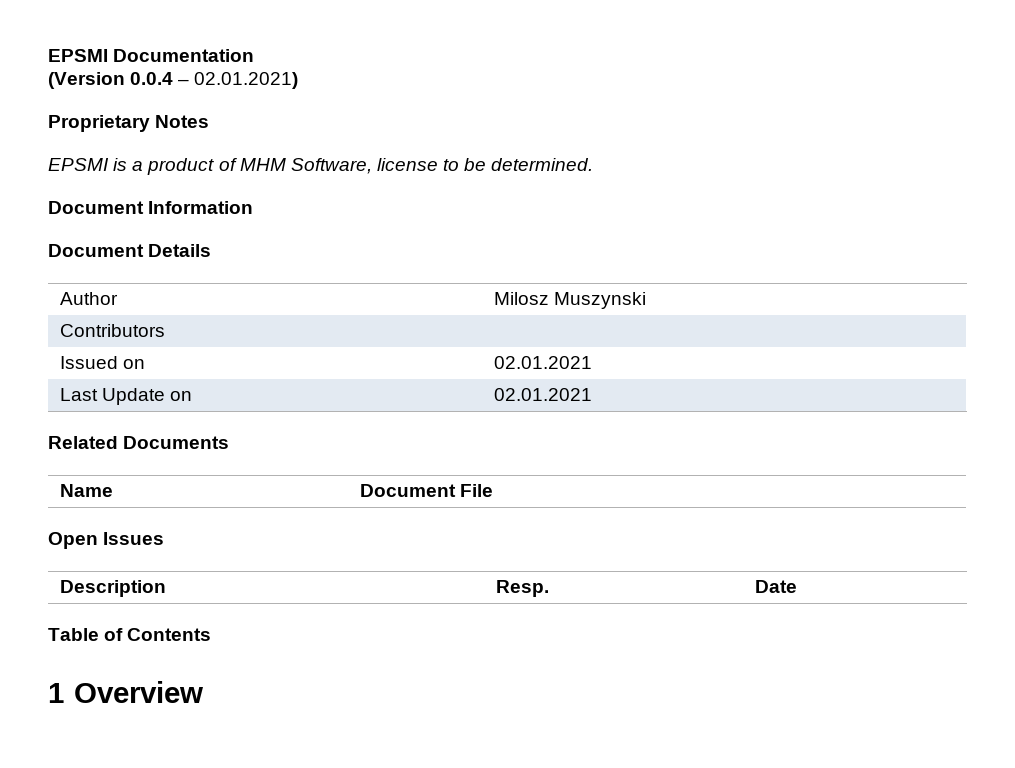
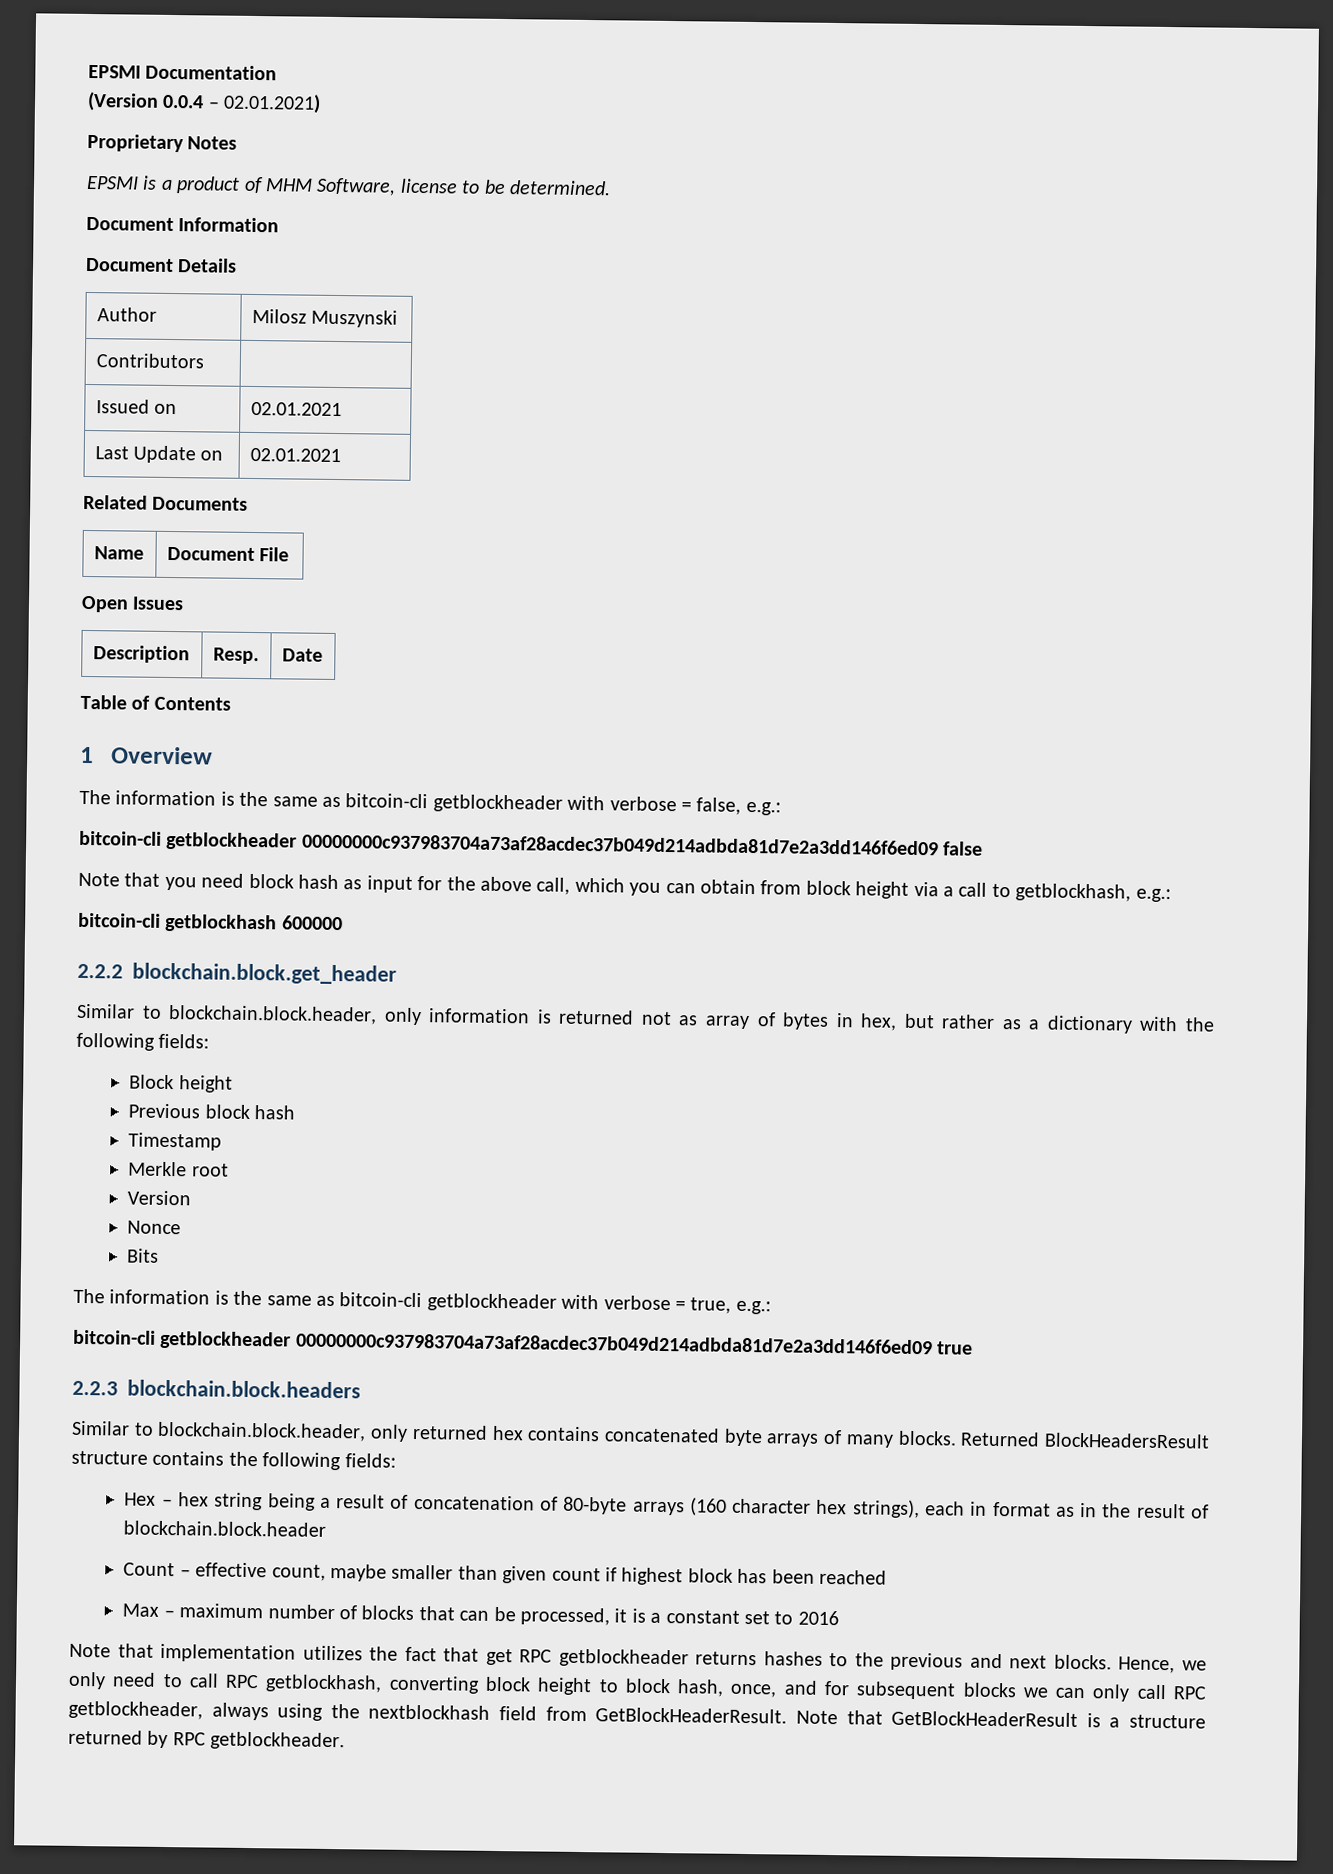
(203, 692) none -> [79,789,781,816] [79,830,984,856] [78,872,1171,903] [78,912,343,933] [77,962,397,985] [76,1003,1215,1034] [76,1032,210,1051] [129,1074,233,1093] [128,1103,296,1120] [128,1132,223,1151] [128,1161,229,1177] [127,1190,192,1206] [127,1220,182,1235] [127,1248,160,1263] [73,1288,771,1315] [73,1329,974,1355] [72,1379,361,1399] [71,1420,1210,1449] [71,1450,396,1471] [124,1492,1209,1519] [123,1520,327,1537] [123,1562,887,1586] [122,1603,839,1626] [69,1643,1207,1674] [68,1671,1208,1702] [68,1700,1206,1729] [68,1729,346,1751] // The information is the same as bitcoin-cli getblockheader with verbose = false, e.g.: // bitcoin-cli getblockheader 00000000c937983704a73af28acdec37b049d214adbda81d7e2a3dd146f6ed09 false // Note that you need block hash as input for the above call, which you can obtain from block height via a call to getblockhash, e.g.: // bitcoin-cli getblockhash 600000 // 2.2.2 blockchain.block.get_header // Similar to blockchain.block.header, only information is returned not as array of bytes in hex, but rather as a dictionary with the following fields: // Block height // Previous block hash // Timestamp // Merkle root // Version // Nonce // Bits // The information is the same as bitcoin-cli getblockheader with verbose = true, e.g.: // bitcoin-cli getblockheader 00000000c937983704a73af28acdec37b049d214adbda81d7e2a3dd146f6ed09 true // 2.2.3 blockchain.block.headers // Similar to blockchain.block.header, only returned hex contains concatenated byte arrays of many blocks. Returned BlockHeadersResult structure contains the following fields: // Hex – hex string being a result of concatenation of 80-byte arrays (160 character hex strings), each in format as in the result of blockchain.block.header // Count – effective count, maybe smaller than given count if highest block has been reached // Max – maximum number of blocks that can be processed, it is a constant set to 2016 // Note that implementation utilizes the fact that get RPC getblockheader returns hashes to the previous and next blocks. Hence, we only need to call RPC getblockhash, converting block height to block hash, once, and for subsequent blocks we can only call RPC getblockheader, always using the nextblockhash field from GetBlockHeaderResult. Note that GetBlockHeaderResult is a structure returned by RPC getblockheader.

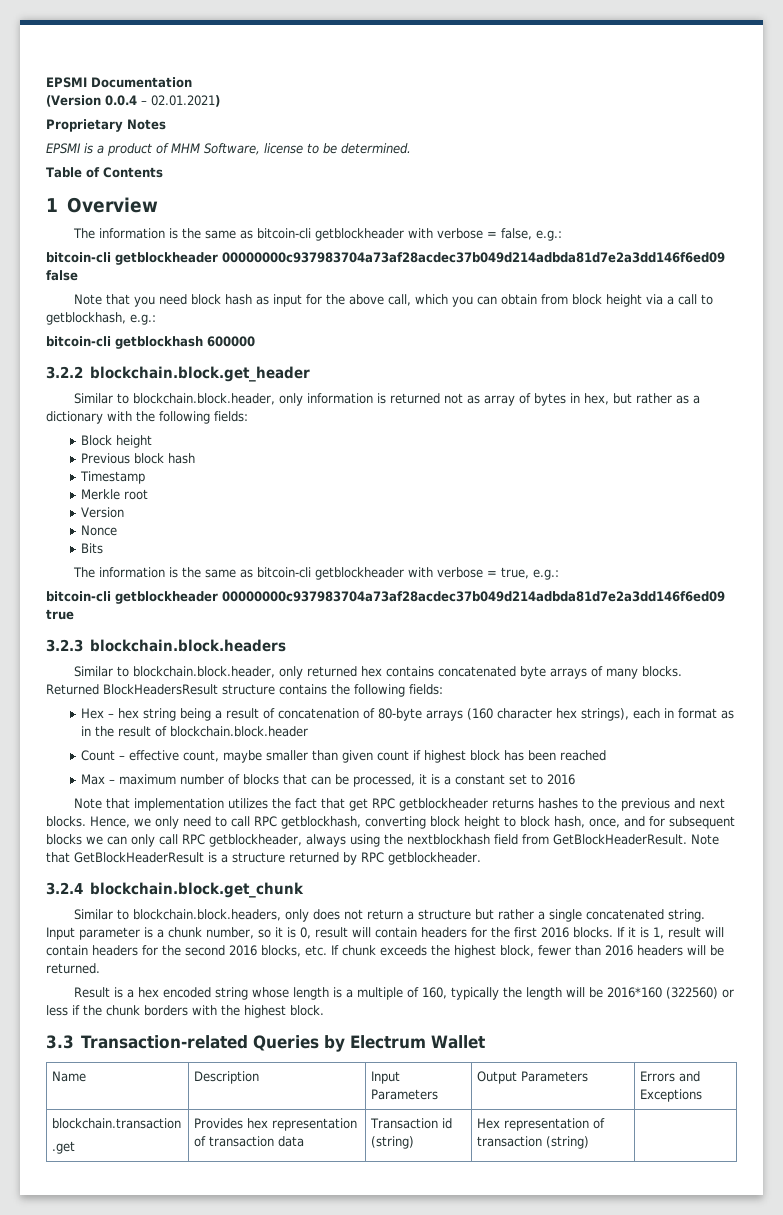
[86,216,280,233] [85,257,238,273] [96,307,157,322] [251,308,398,328] [95,353,204,369] [95,399,177,415] [250,401,342,417] [94,445,224,464] [249,447,341,463] [83,494,249,511] [93,546,144,560] [166,546,289,562] [81,595,185,613] [92,645,190,664] [212,647,259,665] [281,648,323,662] // Document Information // Document Details // Author | Milosz Muszynski // Contributors | // Issued on | 02.01.2021 // Last Update on | 02.01.2021 // Related Documents // Name | Document File // Open Issues // Description | Resp. | Date -> (411, 148) none
[77,963,123,979] 2.2.2 -> [46,366,83,379] 3.2.2
[72,1380,118,1396] 2.2.3 -> [46,639,83,652] 3.2.3
(346, 1741) none -> [46,882,304,898] [74,909,706,922] [46,927,724,940] [46,945,724,958] [46,963,100,974] [74,987,735,1000] [46,1005,324,1018] [46,1035,486,1052] [52,1071,87,1082] [194,1071,260,1084] [371,1071,401,1084] [371,1089,439,1100] [477,1071,589,1084] [640,1071,701,1082] [640,1089,703,1102] [52,1118,182,1129] [52,1141,76,1154] [194,1118,358,1131] [194,1136,305,1147] [370,1118,453,1129] [371,1136,415,1149] [477,1118,606,1131] [477,1136,590,1149] // 3.2.4 blockchain.block.get_chunk // Similar to blockchain.block.headers, only does not return a structure but rather a single concatenated string. Input parameter is a chunk number, so it is 0, result will contain headers for the first 2016 blocks. If it is 1, result will contain headers for the second 2016 blocks, etc. If chunk exceeds the highest block, fewer than 2016 headers will be returned. // Result is a hex encoded string whose length is a multiple of 160, typically the length will be 2016*160 (322560) or less if the chunk borders with the highest block. // 3.3 Transaction-related Queries by Electrum Wallet // Name | Description | Input Parameters | Output Parameters | Errors and Exceptions // blockchain.transaction // .get | Provides hex representation of transaction data | Transaction id (string) | Hex representation of transaction (string) |

